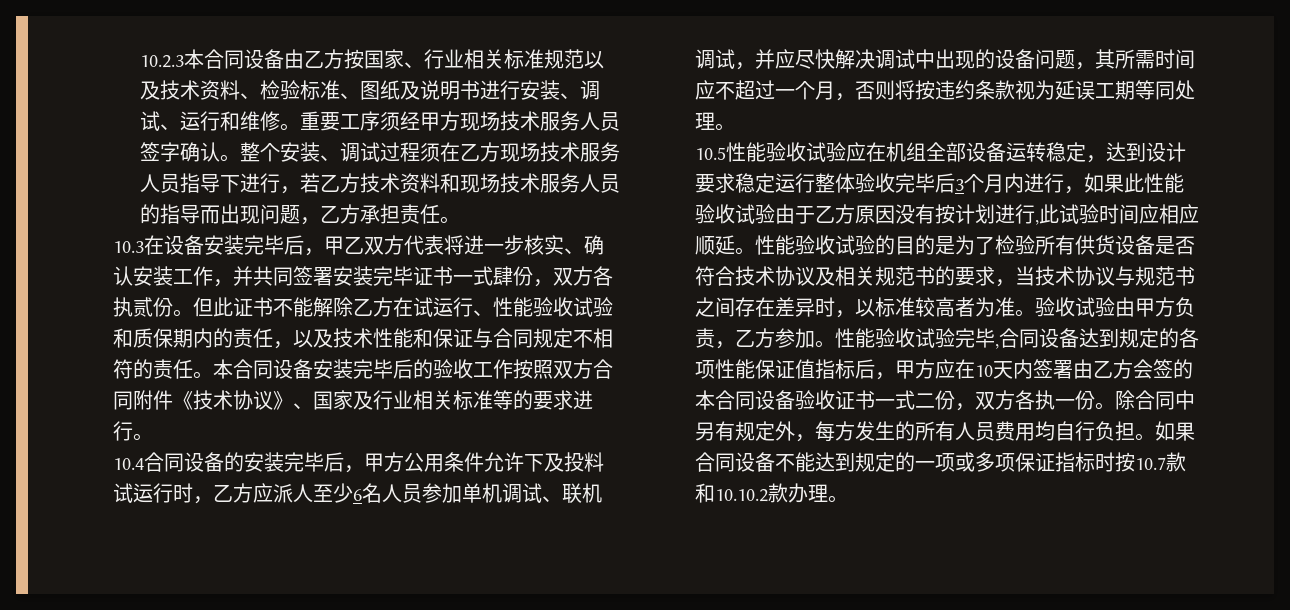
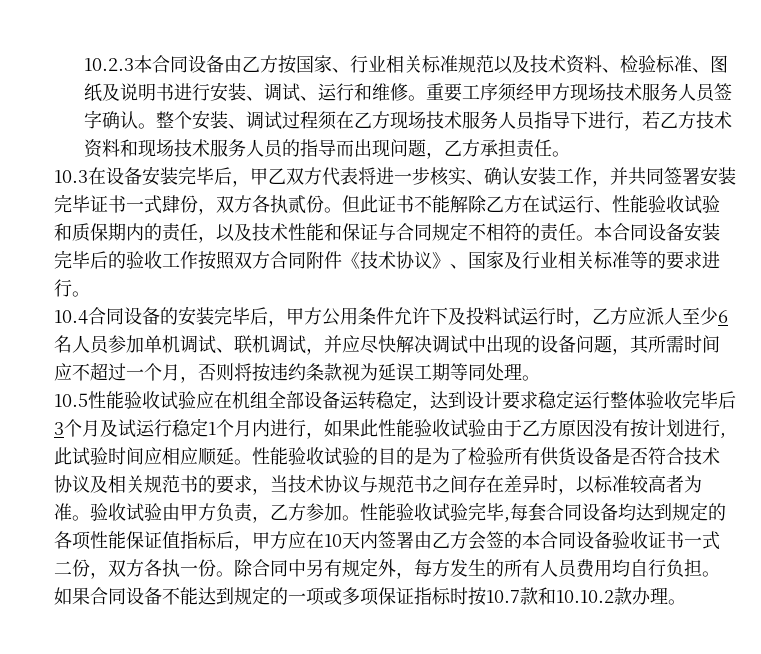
(1005, 183) none -> [100,418,253,438] 及试运行稳定1个月
[999,328,1080,348] 合同设备 -> [510,503,637,522] 每套合同设备均

